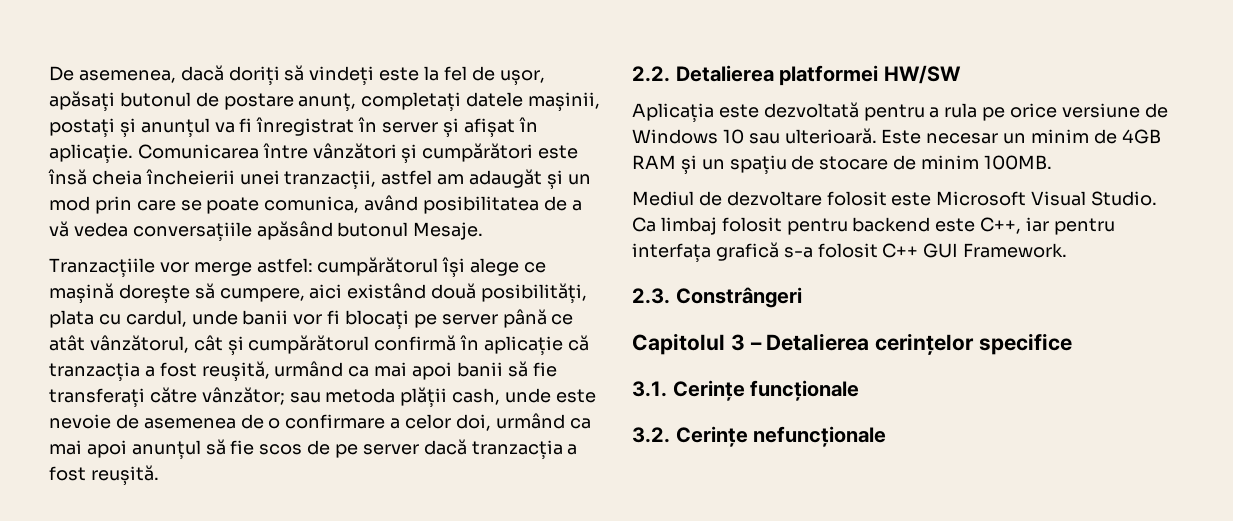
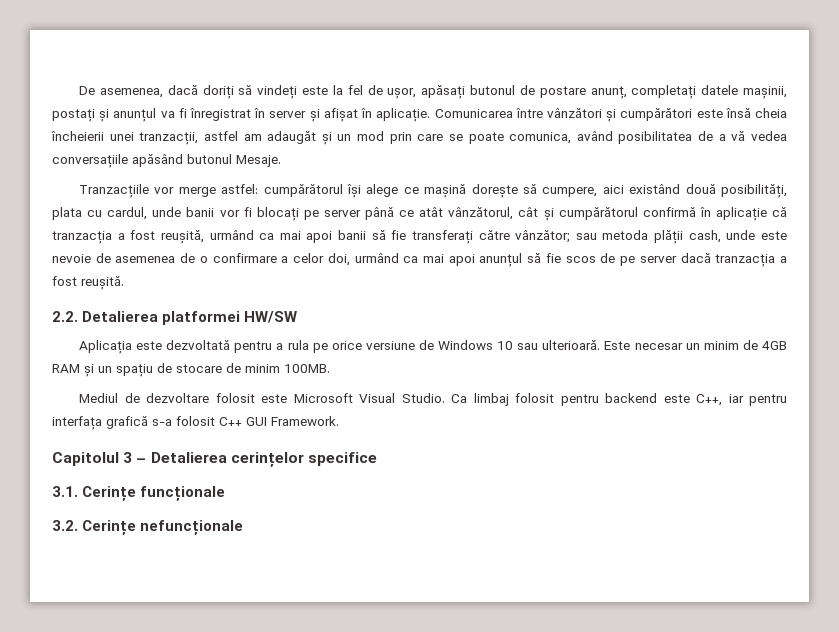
[632,287,802,308] // 2.3. Constrângeri -> (339, 421) none

